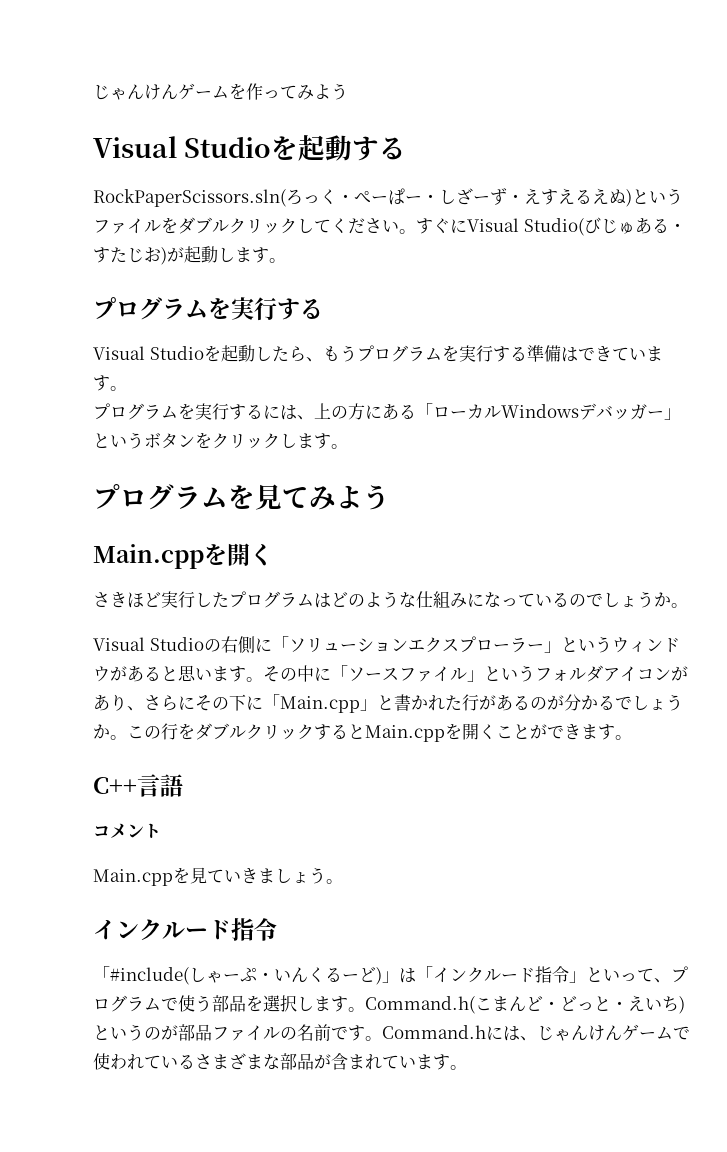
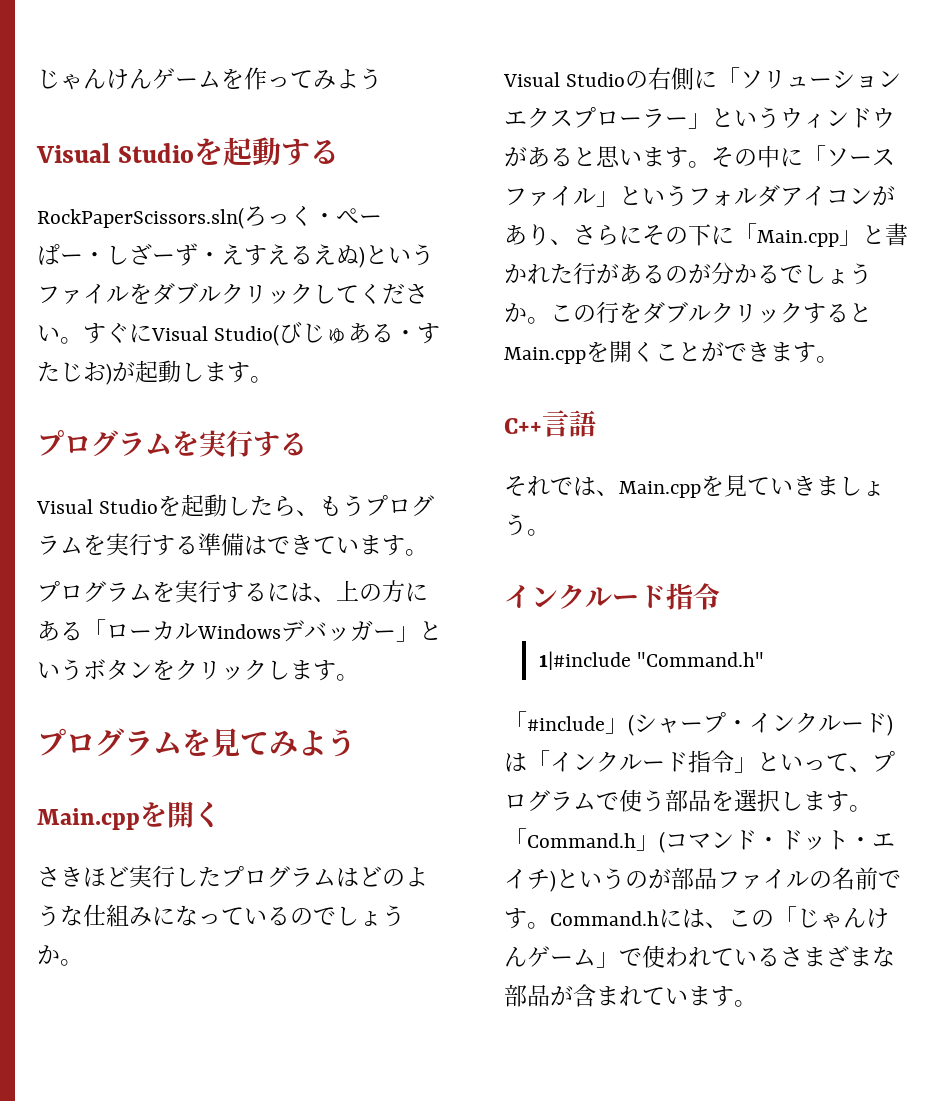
[93,823,161,838] コメント // -> [504,476,619,496] それでは、
[93,966,399,985] // 「#include(しゃーぷ・いんくるーど)」 -> [538,651,764,670] [504,711,893,736] // 1|#include "Command.h" // 「#include」(シャープ・インクルード)
[365,995,679,1014] Command.h(こまんど・どっと・えいち -> [504,828,895,853] [504,869,550,889] 「Command.h」(コマンド・ドット・エイチ
[537,1024,673,1041] じゃんけんゲーム -> [728,906,889,929] [504,946,619,968] この「じゃんけんゲーム」

